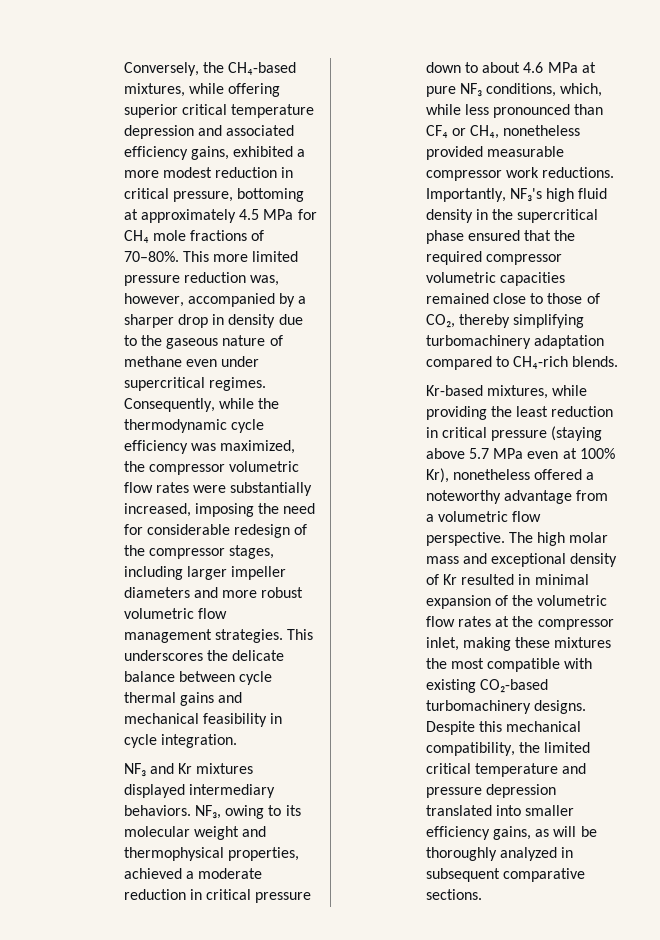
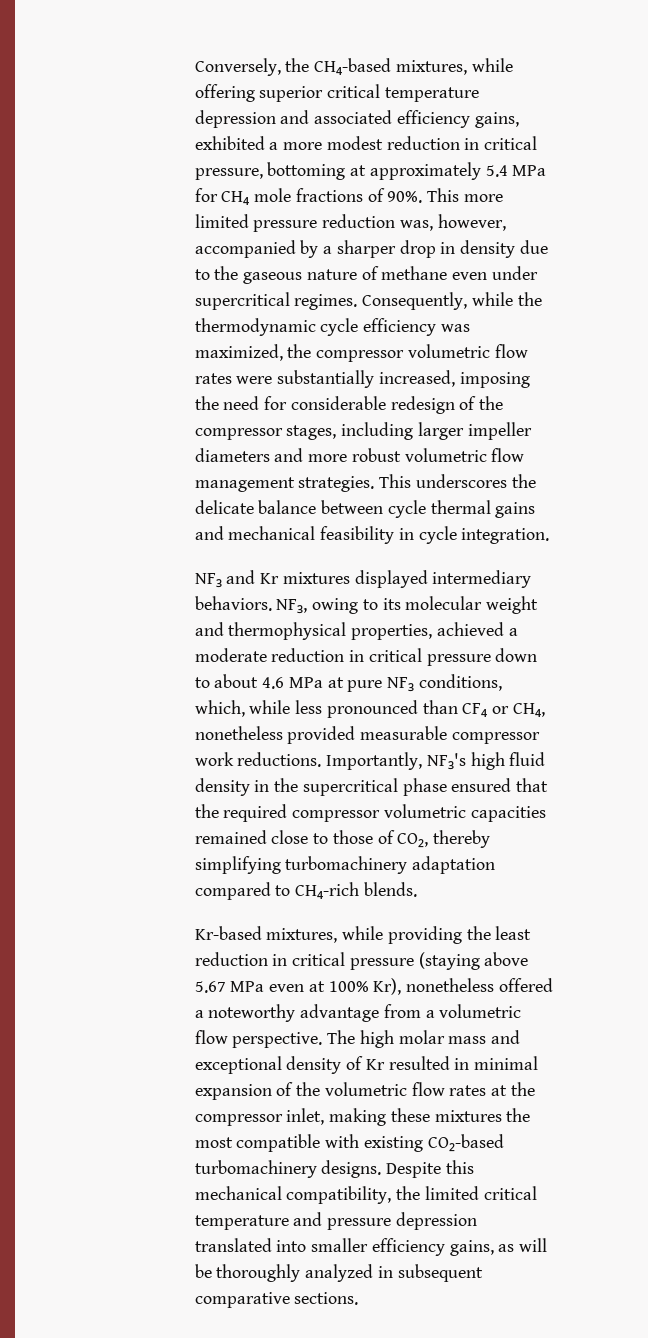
[239,209,260,220] 4.5 -> [485,165,508,177] 5.4
[123,251,179,262] 70–80%. -> [387,191,423,203] 90%.
[468,448,489,459] 5.7 -> [194,981,226,993] 5.67

